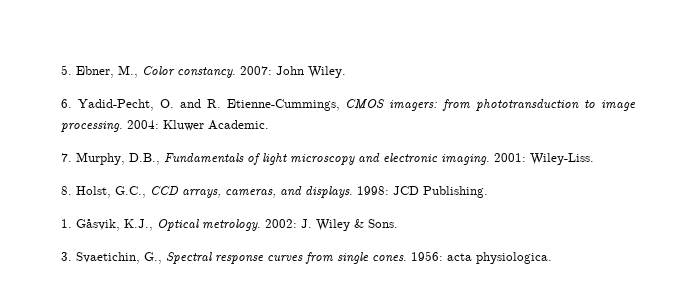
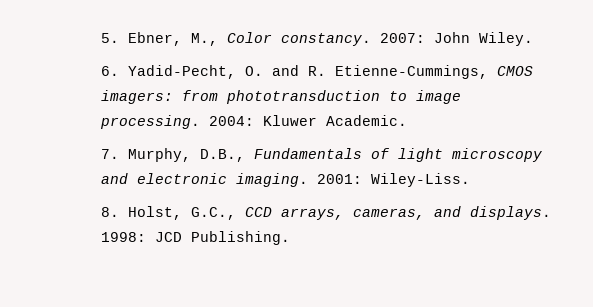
[61,219,399,231] [61,251,553,264] // 1. Gåsvik, K.J., Optical metrology. 2002: J. Wiley & Sons. // 3. Svaetichin, G., Spectral response curves from single cones. 1956: acta physiologica. -> (290, 238) none

